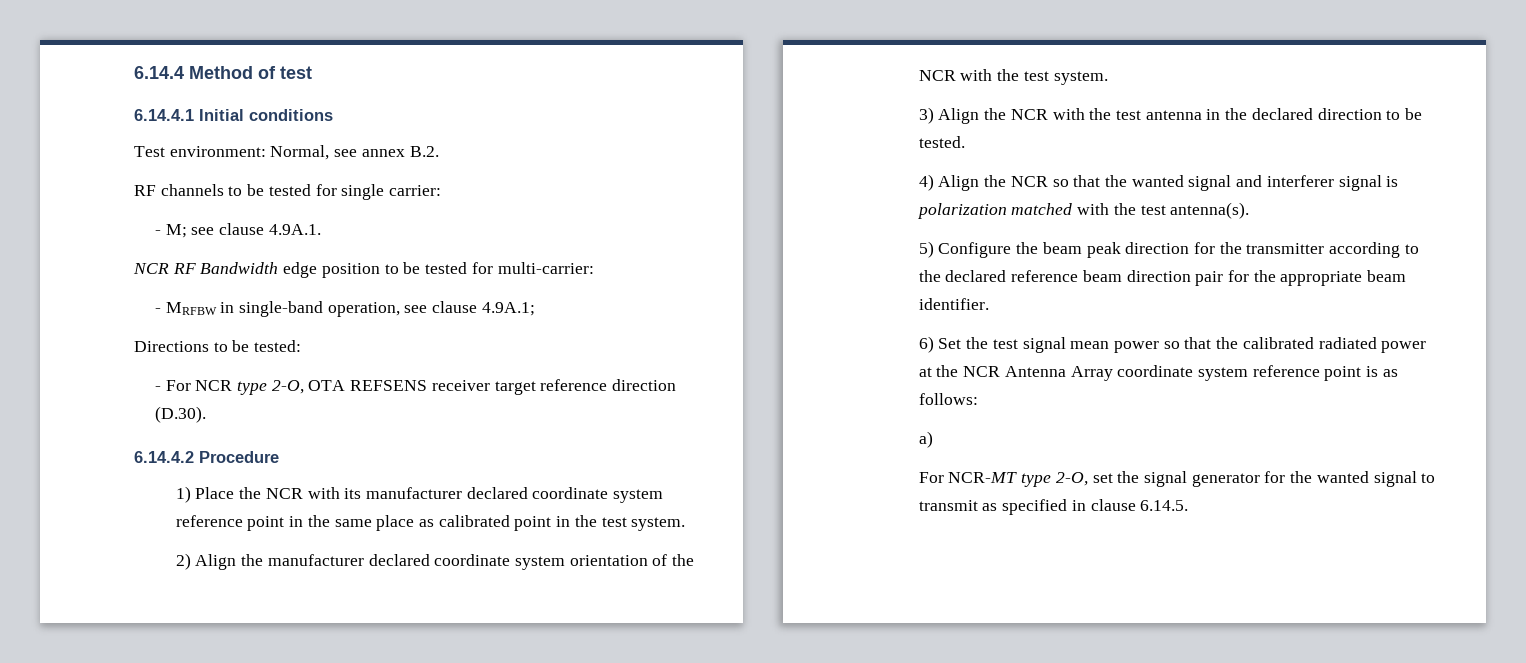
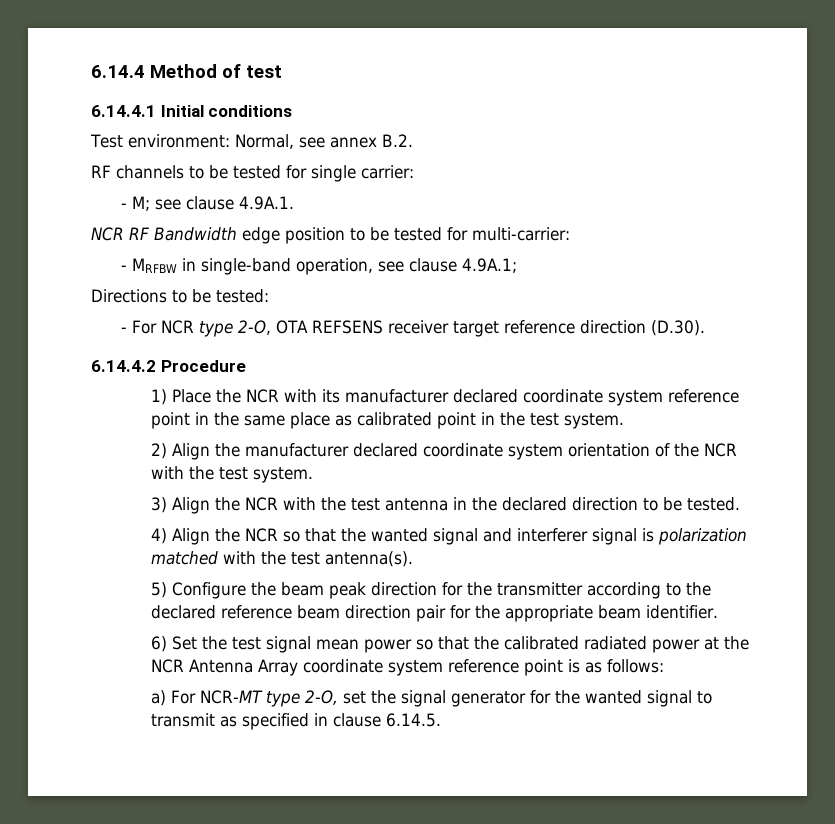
(933, 439) // -> (166, 698) none

